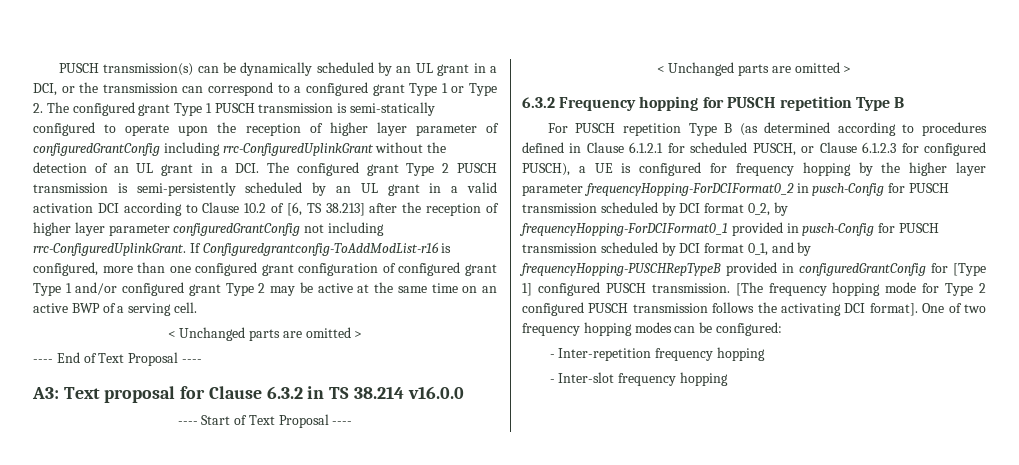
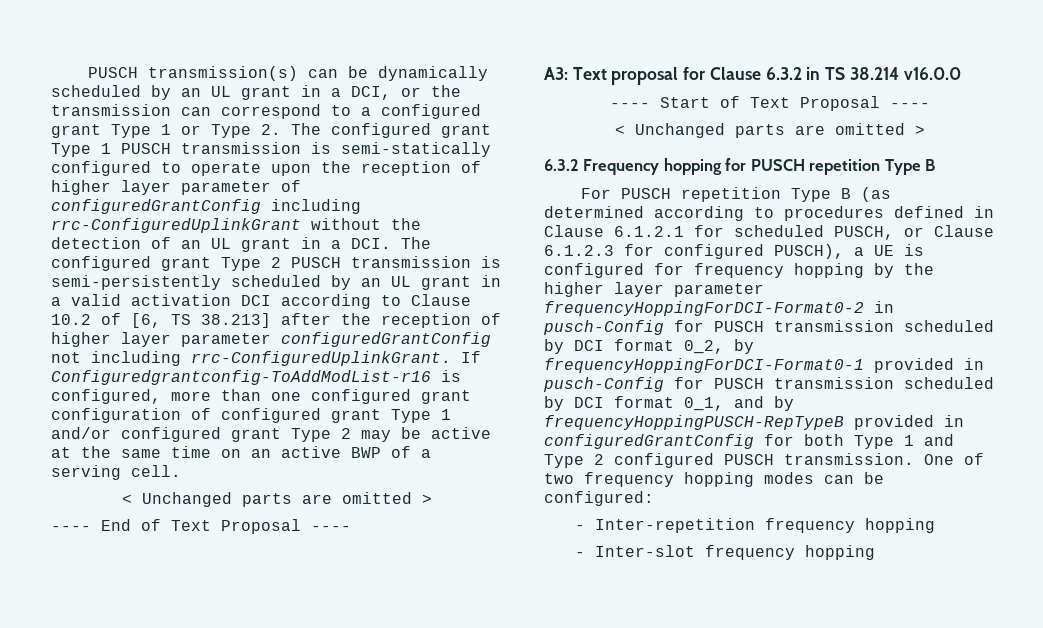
[583,183,794,196] frequencyHopping-ForDCIFormat0_2 -> [544,301,864,316] frequencyHoppingForDCI-Format0-2
[519,223,728,236] frequencyHopping-ForDCIFormat0_1 -> [544,358,864,373] frequencyHoppingForDCI-Format0-1
[519,263,721,276] frequencyHopping-PUSCHRepTypeB -> [544,415,844,430] frequencyHoppingPUSCH-RepTypeB
[953,263,986,276] [522,282,986,296] [522,302,918,316] [Type 1] configured PUSCH transmission. [The frequency hopping mode for Type 2 configured PUSCH transmission follows the activating DCI format]. -> [804,434,954,449] [544,453,914,468] both Type 1 and Type 2 configured PUSCH transmission.

